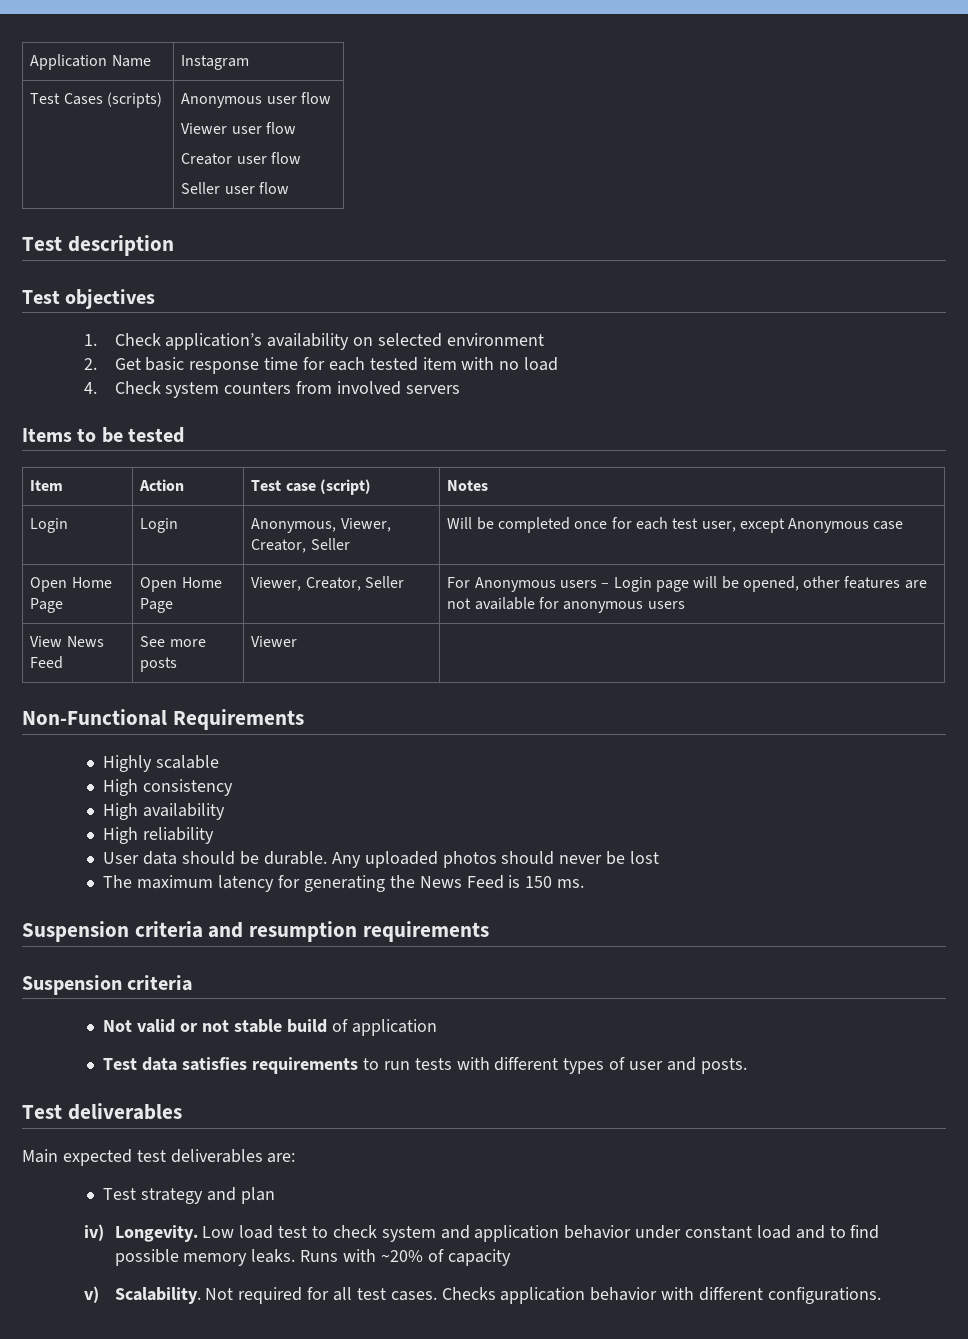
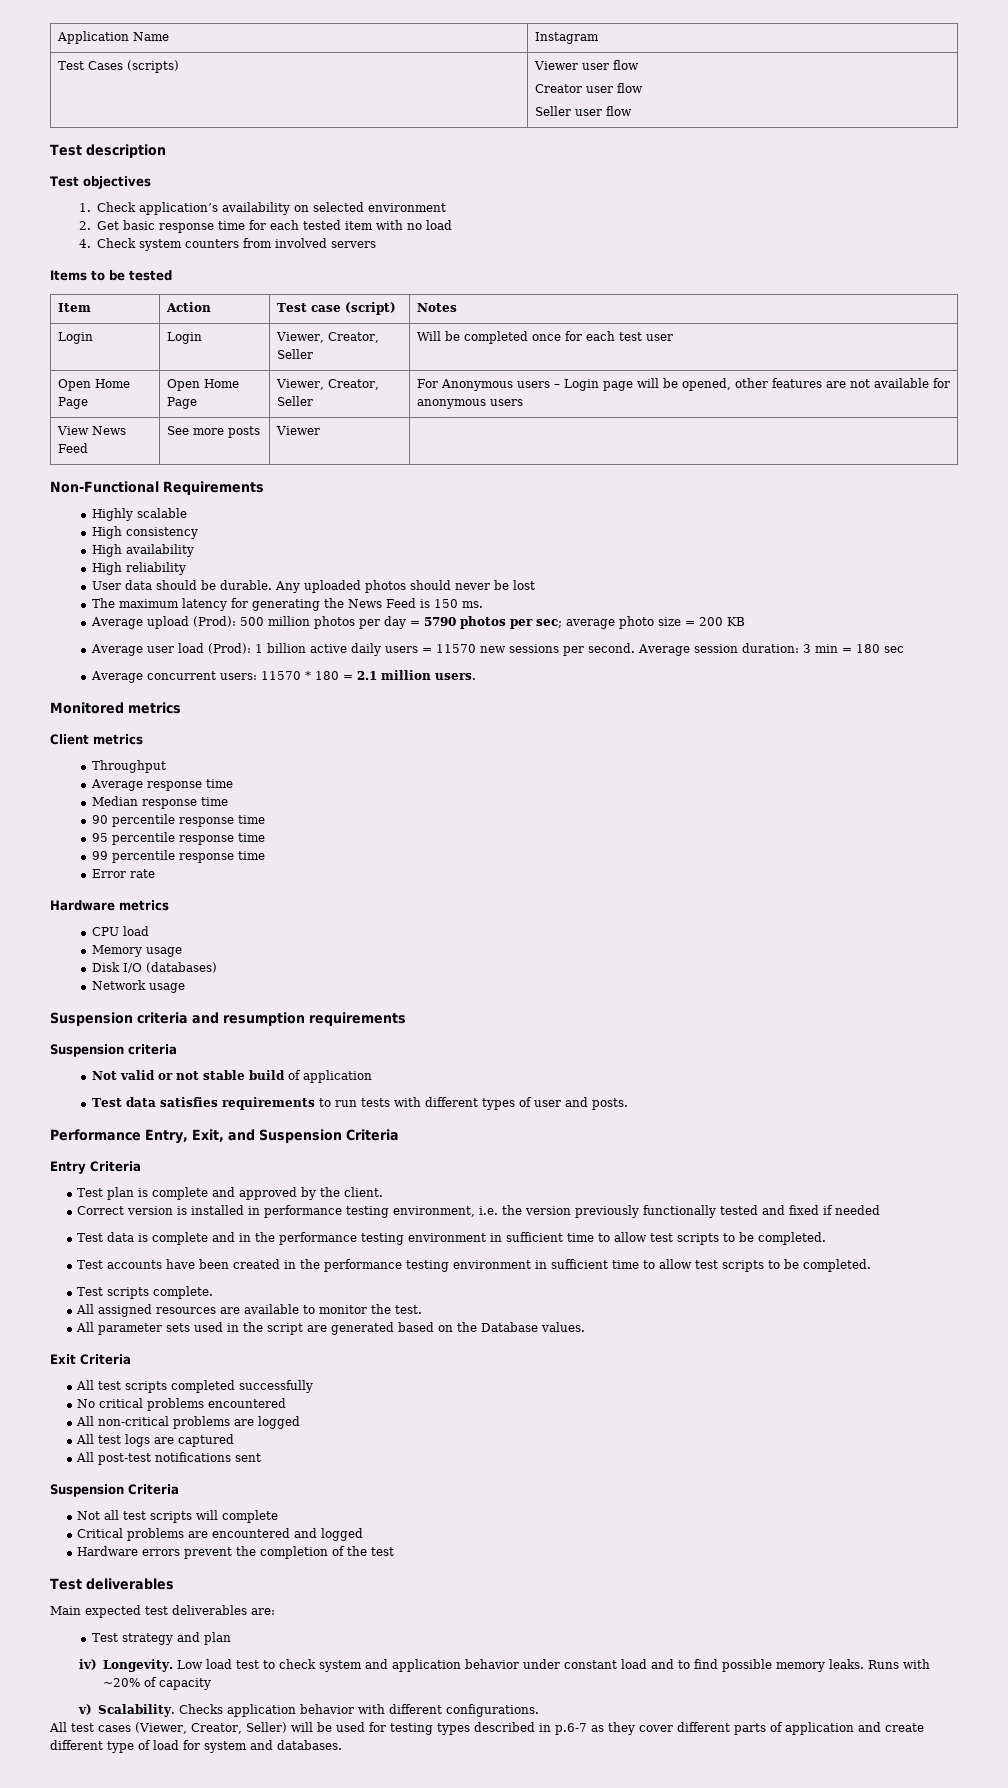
[181,92,331,108] Anonymous user flow // -> (179, 66) none
[251,518,337,533] Anonymous, -> (202, 338) none
[701,518,904,533] user, except Anonymous case -> [645,334,673,341] user
(585, 883) none -> [90,616,745,629] [90,643,904,656] [90,670,476,683] [50,702,181,714] [50,734,143,745] [91,760,166,773] [90,779,233,791] [91,796,228,809] [91,814,265,827] [91,832,265,845] [91,850,265,863] [91,869,155,878] [50,900,169,911] [91,926,149,936] [91,945,182,957] [91,962,217,973] [91,980,185,993] // Average upload (Prod): 500 million photos per day = 5790 photos per sec; average photo size = 200 KB // Average user load (Prod): 1 billion active daily users = 11570 new sessions per second. Average session duration: 3 min = 180 sec // Average concurrent users: 11570 * 180 = 2.1 million users. // Monitored metrics // Client metrics // Throughput // Average response time // Median response time // 90 percentile response time // 95 percentile response time // 99 percentile response time // Error rate // Hardware metrics // CPU load // Memory usage // Disk I/O (databases) // Network usage
(747, 1066) none -> [50,1129,399,1144] [50,1161,141,1174] [77,1187,384,1200] [77,1205,881,1218] [77,1232,827,1245] [77,1259,872,1272] [77,1286,214,1299] [76,1304,423,1317] [76,1322,586,1335] [50,1354,131,1365] [76,1380,314,1393] [77,1398,287,1411] [76,1416,301,1429] [76,1434,235,1447] [76,1452,262,1465] [50,1484,179,1497] [77,1510,279,1523] [77,1528,364,1541] [77,1546,395,1559] // Performance Entry, Exit, and Suspension Criteria // Entry Criteria // Test plan is complete and approved by the client. // Correct version is installed in performance testing environment, i.e. the version previously functionally tested and fixed if needed // Test data is complete and in the performance testing environment in sufficient time to allow test scripts to be completed. // Test accounts have been created in the performance testing environment in sufficient time to allow test scripts to be completed. // Test scripts complete. // All assigned resources are available to monitor the test. // All parameter sets used in the script are generated based on the Database values. // Exit Criteria // All test scripts completed successfully // No critical problems encountered // All non-critical problems are logged // All test logs are captured // All post-test notifications sent // Suspension Criteria // Not all test scripts will complete // Critical problems are encountered and logged // Hardware errors prevent the completion of the test
[205,1287,437,1304] Not required for all test cases. -> (175, 1710) none
(881, 1295) none -> [49,1722,924,1735] [50,1740,342,1753] // All test cases (Viewer, Creator, Seller) will be used for testing types described in p.6-7 as they cover different parts of application and create different type of load for system and databases.

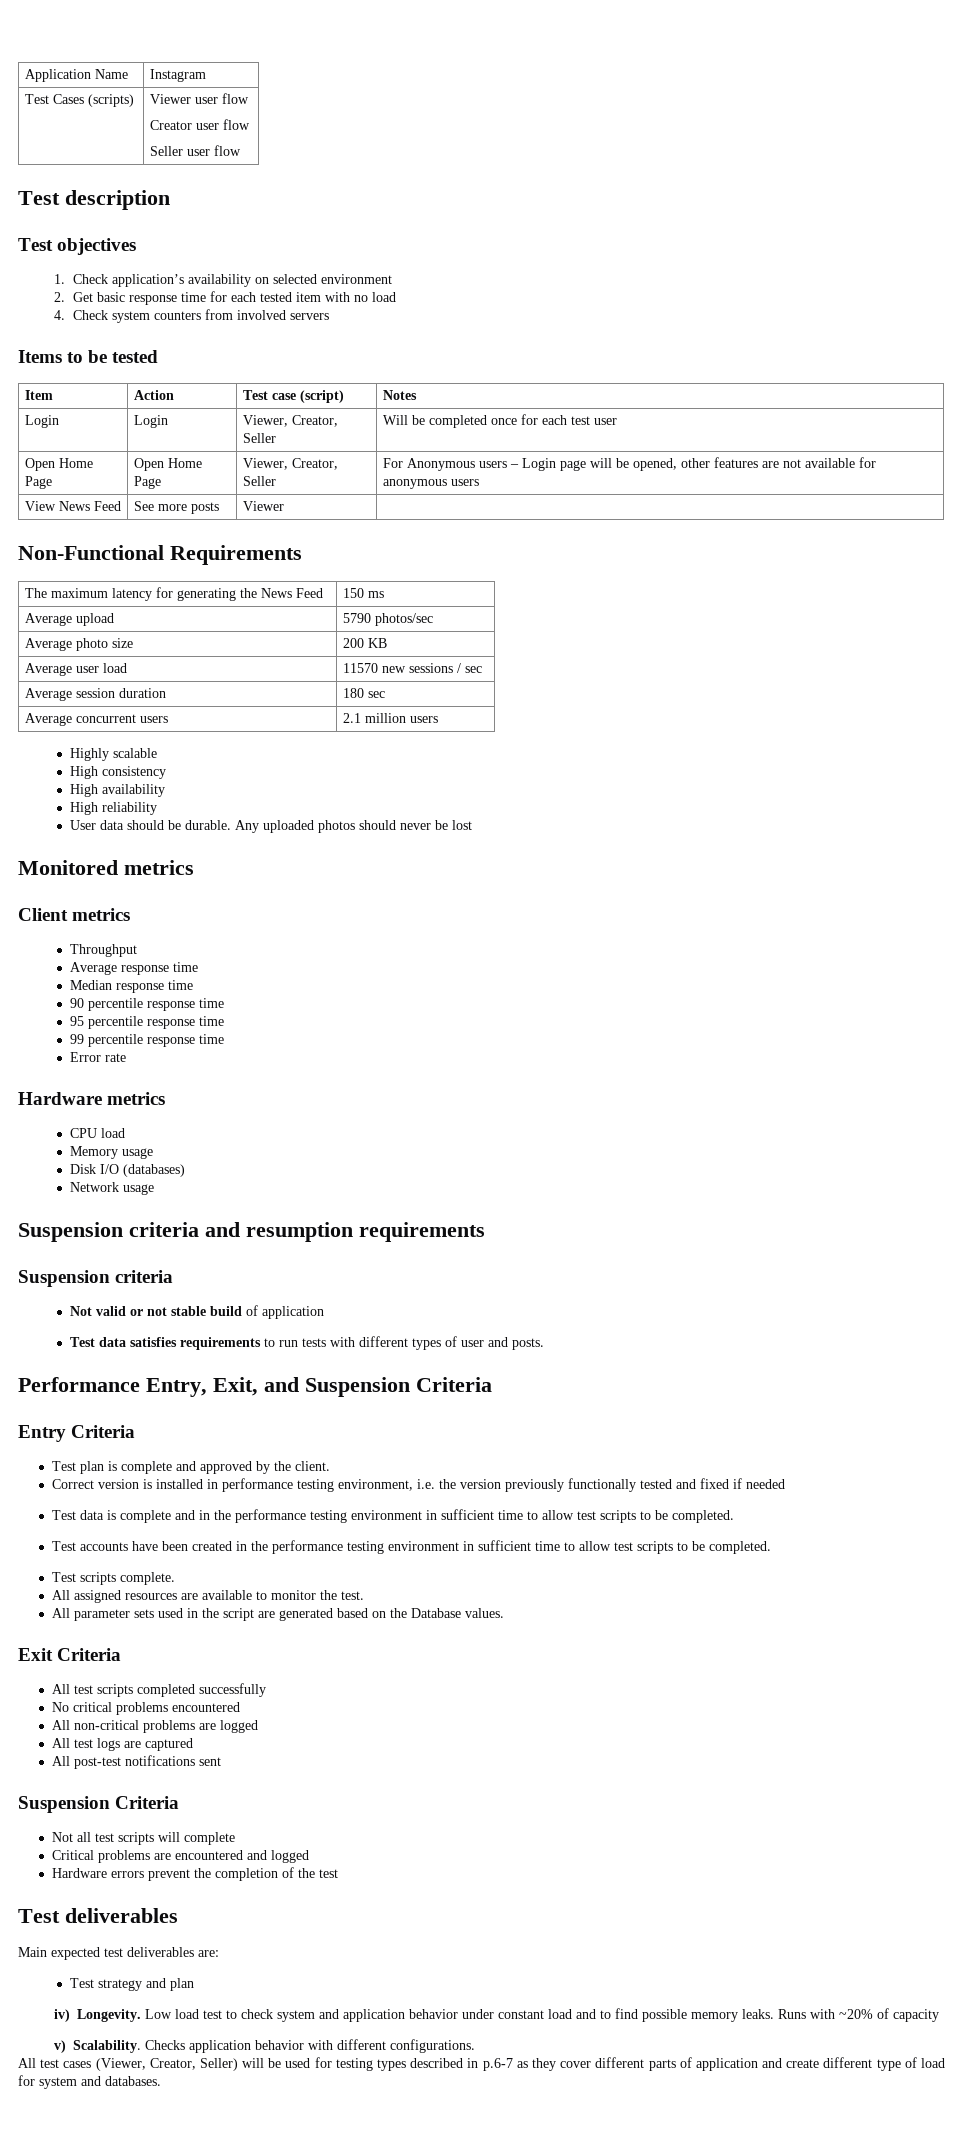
(264, 488) none -> [24,587,323,601] [342,588,384,598] [24,613,114,626] [342,613,433,626] [24,638,133,651] [342,638,387,648] [24,663,127,676] [342,663,482,673] [24,688,166,701] [342,688,385,698] [24,713,168,726] [342,713,438,723] // The maximum latency for generating the News Feed | 150 ms // Average upload | 5790 photos/sec // Average photo size | 200 KB // Average user load | 11570 new sessions / sec // Average session duration | 180 sec // Average concurrent users | 2.1 million users
[91,598,483,611] [90,616,745,629] [90,643,904,656] [90,670,476,683] // The maximum latency for generating the News Feed is 150 ms. // Average upload (Prod): 500 million photos per day = 5790 photos per sec; average photo size = 200 KB // Average user load (Prod): 1 billion active daily users = 11570 new sessions per second. Average session duration: 3 min = 180 sec // Average concurrent users: 11570 * 180 = 2.1 million users. -> (472, 825) none

